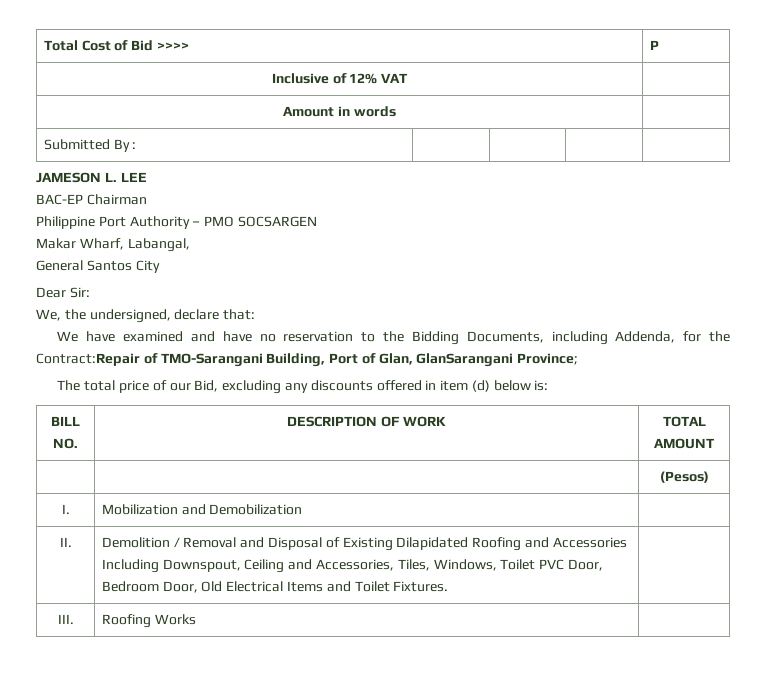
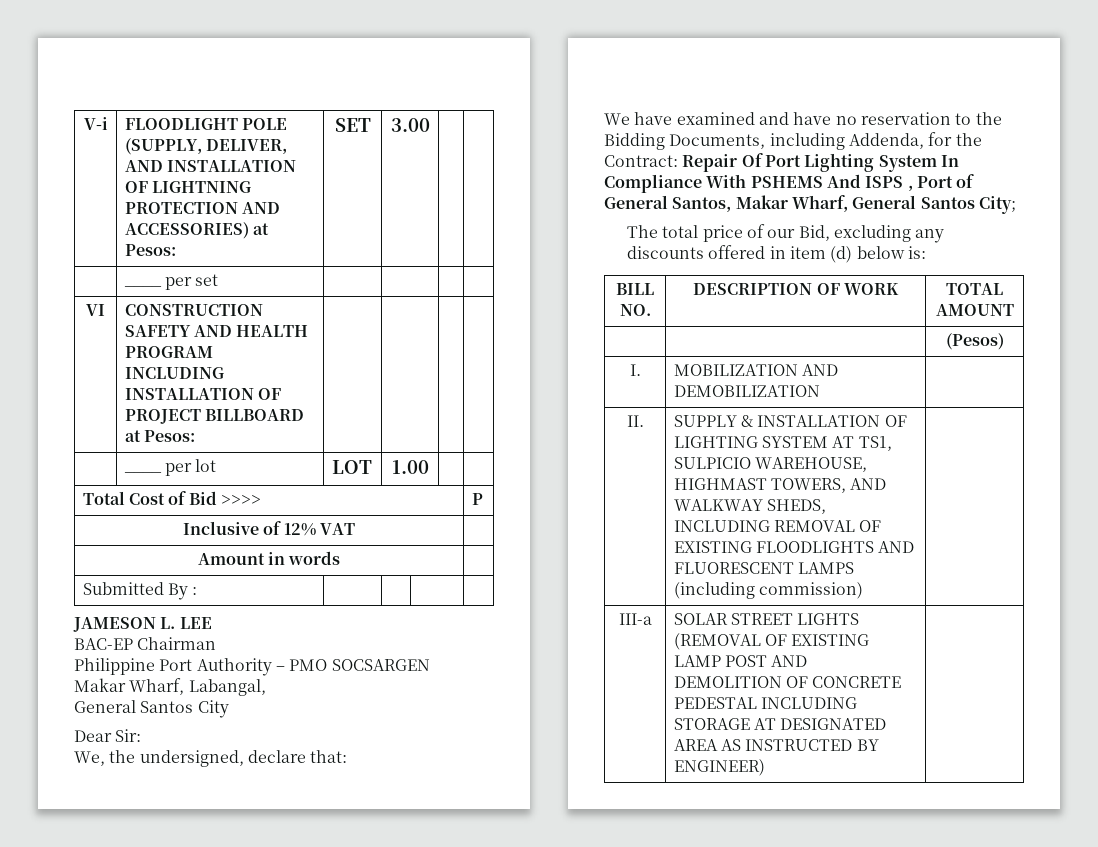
(43, 45) none -> [83,117,108,130] [124,118,287,130] [124,138,287,155] [124,160,296,172] [124,181,251,193] [124,202,280,214] [124,222,269,239] [124,244,176,256] [334,118,371,132] [390,118,430,132] [123,274,219,290] [86,304,105,316] [124,304,263,316] [124,325,309,337] [124,346,213,358] [124,367,224,379] [124,388,281,400] [124,409,304,424] [124,430,195,442] [123,459,217,476] [331,460,372,474] [391,460,429,474] V-i | FLOODLIGHT POLE (SUPPLY, DELIVER, AND INSTALLATION OF LIGHTNING PROTECTION AND ACCESSORIES) at Pesos: | SET | 3.00 | | // | ____ per set | | | | // VI | CONSTRUCTION SAFETY AND HEALTH PROGRAM INCLUDING INSTALLATION OF PROJECT BILLBOARD at Pesos: | | | | // | ____ per lot | LOT | 1.00 | | //
[36,353,579,367] Contract:Repair of TMO-Sarangani Building, Port of Glan, GlanSarangani Province; -> [604,153,959,172] [604,174,975,193] [604,195,1016,214] Contract: Repair Of Port Lighting System In Compliance With PSHEMS And ISPS , Port of General Santos, Makar Wharf, General Santos City;
[101,504,303,515] [59,537,72,547] [101,537,627,551] [101,559,603,573] [101,581,449,593] [57,614,74,624] [101,614,196,628] Mobilization and Demobilization | // II. | Demolition / Removal and Disposal of Existing Dilapidated Roofing and Accessories Including Downspout, Ceiling and Accessories, Tiles, Windows, Toilet PVC Door, Bedroom Door, Old Electrical Items and Toilet Fixtures. | // III. | Roofing Works -> [673,364,838,376] [673,385,820,397] [626,415,644,427] [673,415,907,427] [673,436,892,451] [673,457,867,472] [673,478,887,493] [673,499,826,514] [673,520,882,532] [673,541,915,553] [673,562,854,574] [673,582,863,599] [618,613,652,625] [673,613,860,625] [673,633,870,650] [673,655,808,667] [673,676,902,688] [673,697,857,709] [673,718,887,730] [673,739,879,751] [673,759,765,776] MOBILIZATION AND DEMOBILIZATION | // II. | SUPPLY & INSTALLATION OF LIGHTING SYSTEM AT TS1, SULPICIO WAREHOUSE, HIGHMAST TOWERS, AND WALKWAY SHEDS, INCLUDING REMOVAL OF EXISTING FLOODLIGHTS AND FLUORESCENT LAMPS (including commission) | // III-a | SOLAR STREET LIGHTS (REMOVAL OF EXISTING LAMP POST AND DEMOLITION OF CONCRETE PEDESTAL INCLUDING STORAGE AT DESIGNATED AREA AS INSTRUCTED BY ENGINEER)

